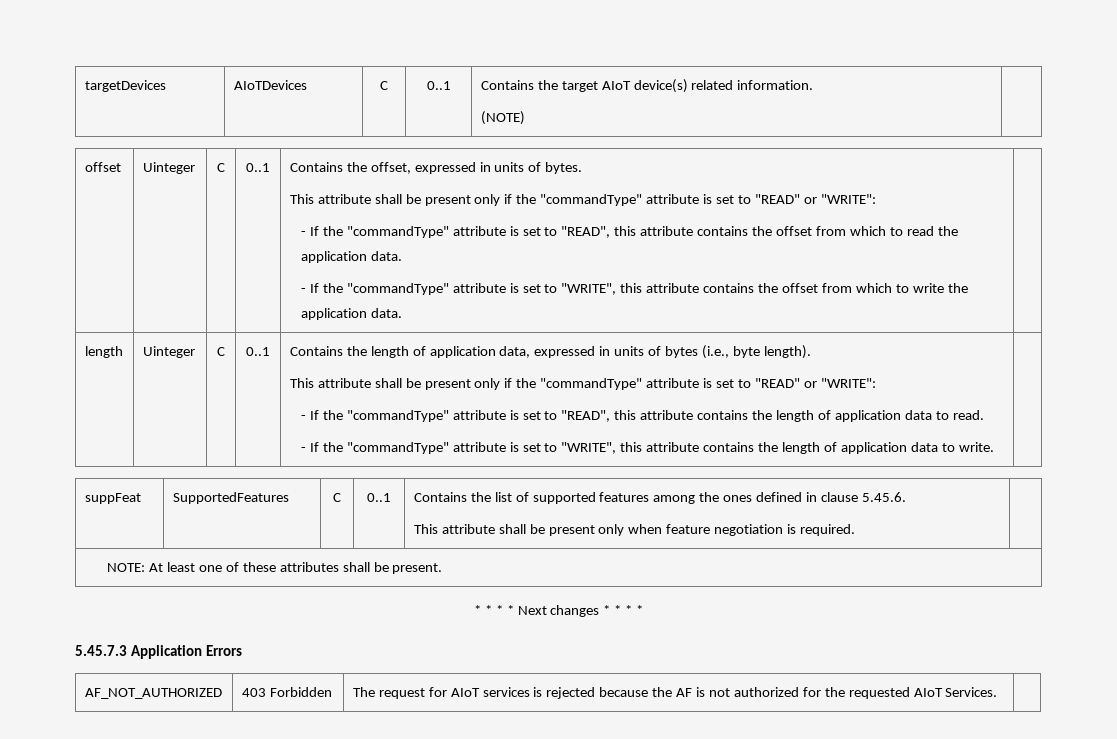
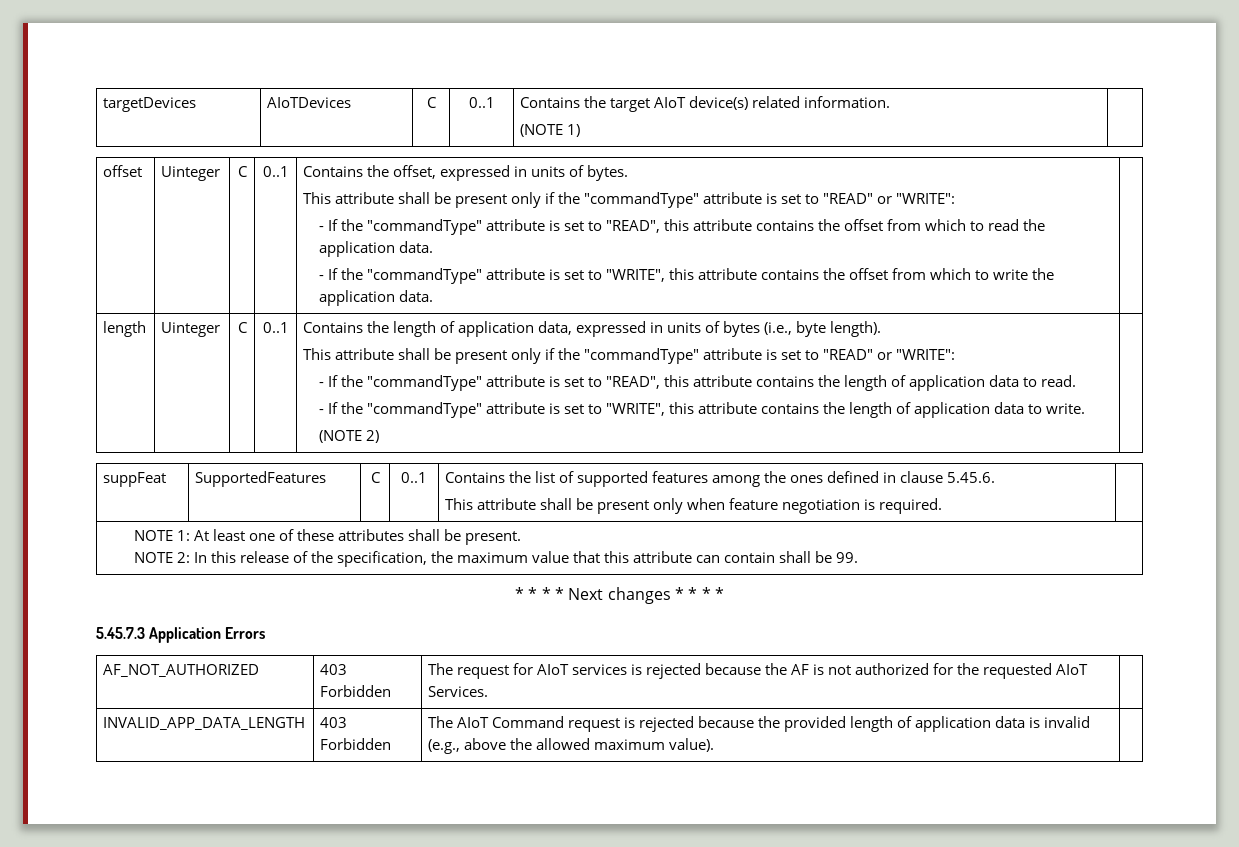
[480,111,525,125] (NOTE) -> [520,124,581,137] (NOTE 1)
(994, 447) none -> [318,430,379,443] // (NOTE 2)
[107,563,146,572] NOTE: -> [134,530,191,541] NOTE 1:
(443, 568) none -> [134,551,859,567] // NOTE 2: In this release of the specification, the maximum value that this attribute can contain shall be 99.
(998, 692) none -> [103,717,306,730] [320,717,348,728] [320,738,392,750] [428,716,1091,732] [428,738,715,754] // INVALID_APP_DATA_LENGTH | 403 Forbidden | The AIoT Command request is rejected because the provided length of application data is invalid (e.g., above the allowed maximum value). |

